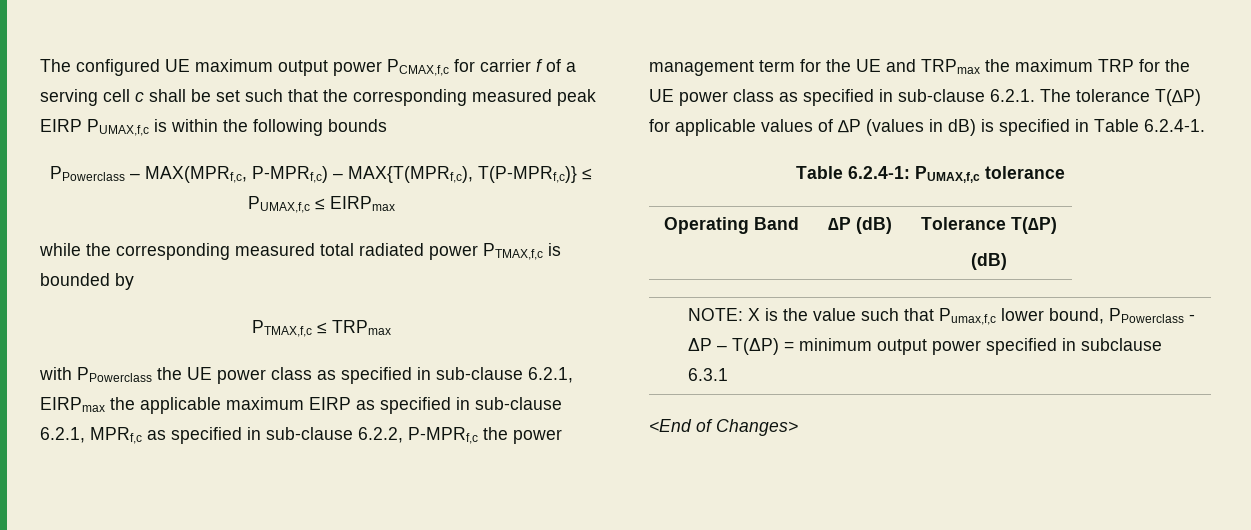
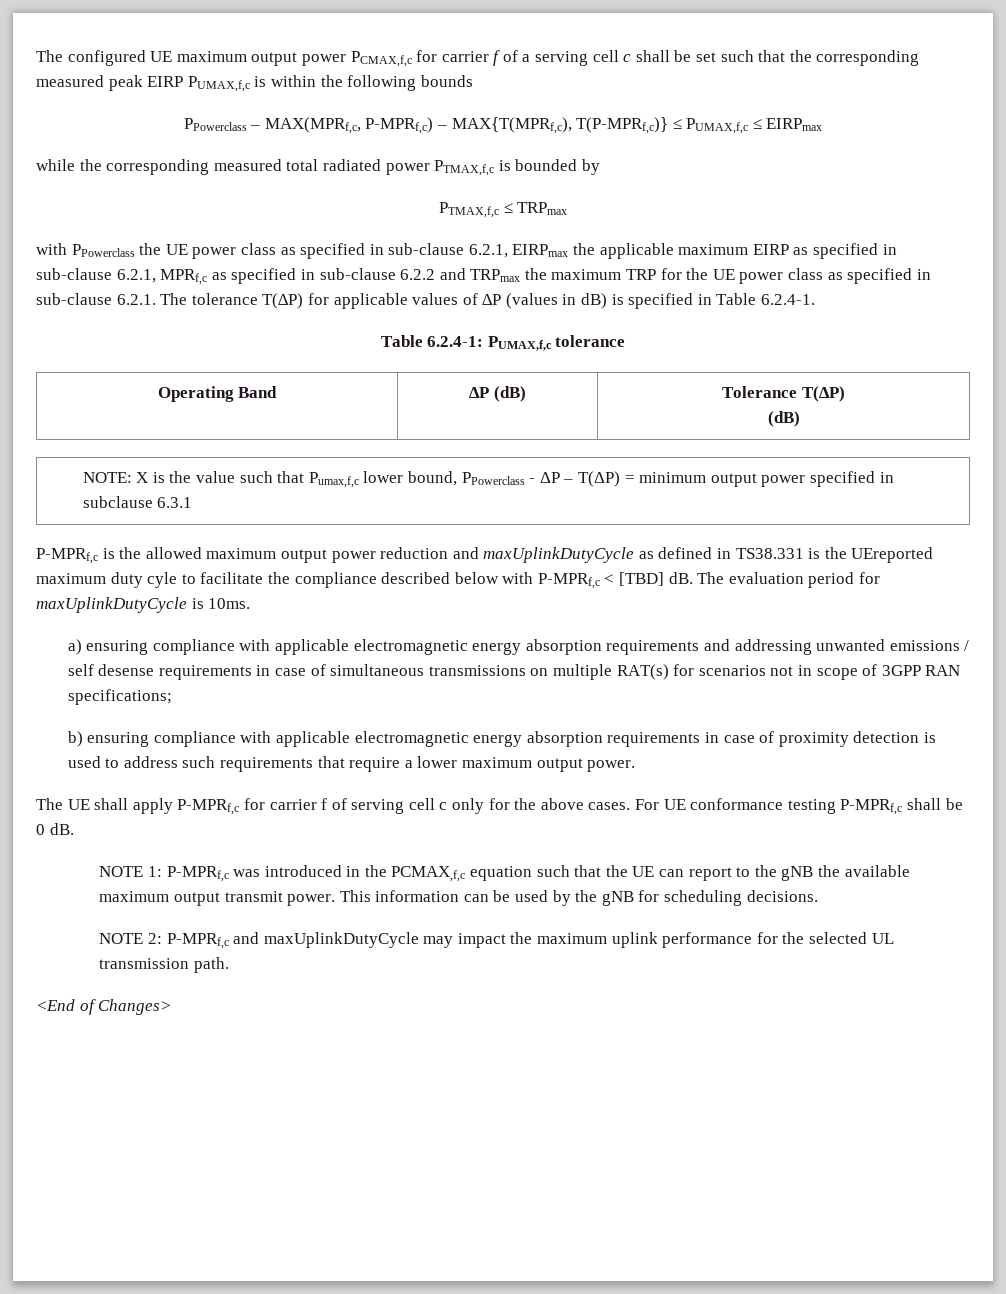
[358,427,562,444] [649,59,881,76] 6.2.2, P-MPRf,c the power management term for the UE -> [400,269,436,280] 6.2.2
(729, 374) none -> [36,547,934,564] [36,572,881,589] [36,597,251,613] [67,639,970,655] [67,664,961,680] [67,689,172,705] [67,731,936,747] [67,756,636,772] [36,798,963,815] [36,823,74,835] [99,865,910,882] [99,890,818,906] [99,932,894,949] [99,957,229,973] // P-MPRf,c is the allowed maximum output power reduction and maxUplinkDutyCycle as defined in TS38.331 is the UEreported maximum duty cyle to facilitate the compliance described below with P-MPRf,c < [TBD] dB. The evaluation period for maxUplinkDutyCycle is 10ms. // a) ensuring compliance with applicable electromagnetic energy absorption requirements and addressing unwanted emissions / self desense requirements in case of simultaneous transmissions on multiple RAT(s) for scenarios not in scope of 3GPP RAN specifications; // b) ensuring compliance with applicable electromagnetic energy absorption requirements in case of proximity detection is used to address such requirements that require a lower maximum output power. // The UE shall apply P-MPRf,c for carrier f of serving cell c only for the above cases. For UE conformance testing P-MPRf,c shall be 0 dB. // NOTE 1: P-MPRf,c was introduced in the PCMAX,f,c equation such that the UE can report to the gNB the available maximum output transmit power. This information can be used by the gNB for scheduling decisions. // NOTE 2: P-MPRf,c and maxUplinkDutyCycle may impact the maximum uplink performance for the selected UL transmission path.

